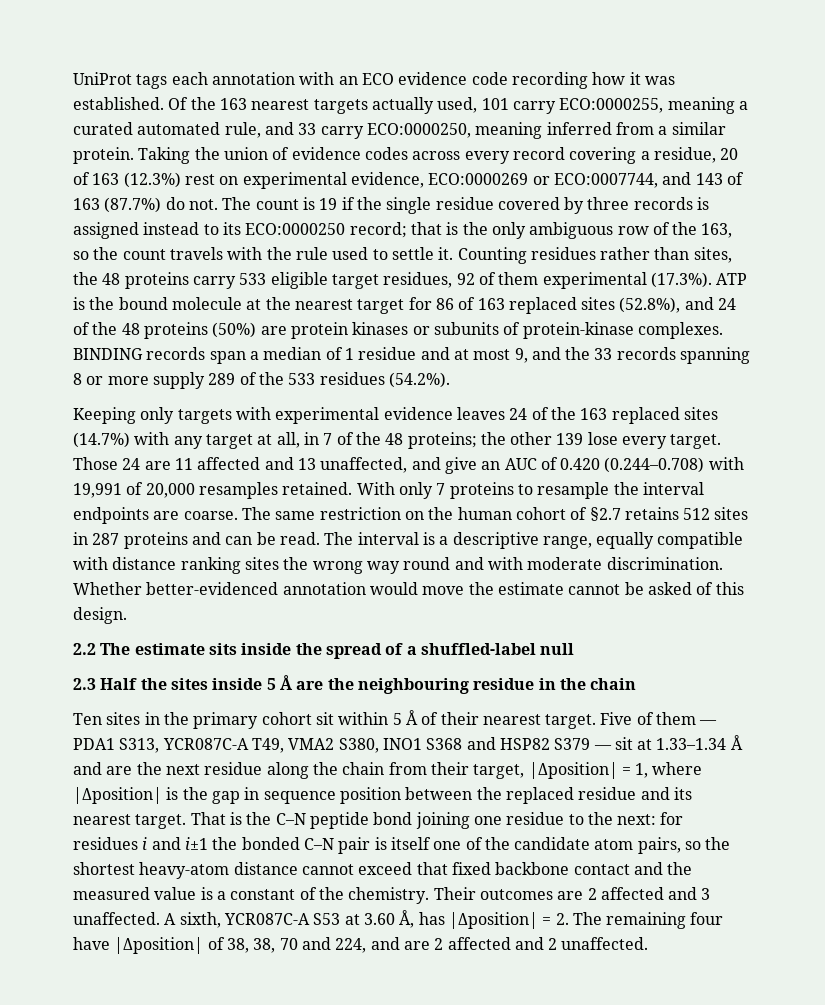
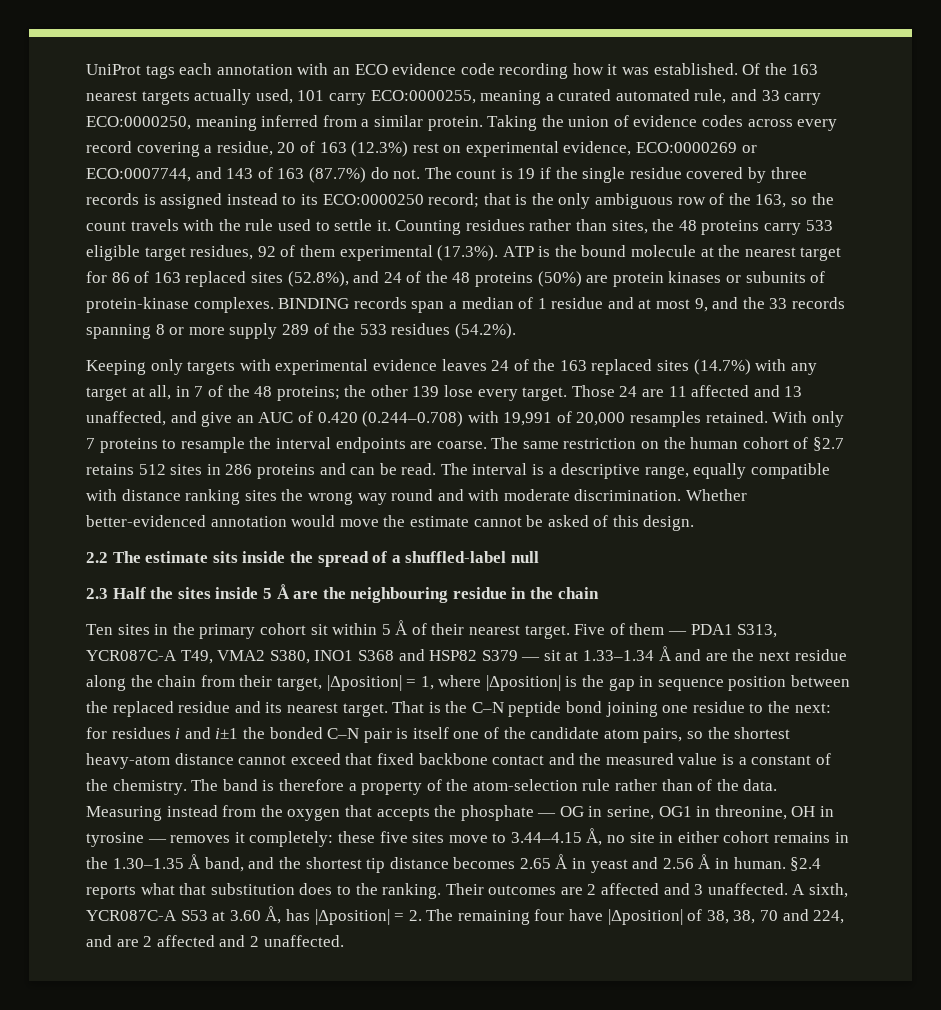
[92,533,120,545] 287 -> [225,464,253,475] 286
(430, 895) none -> [191,779,778,795] [86,805,835,821] [86,828,849,847] [86,854,822,873] [86,883,442,899] The band is therefore a property of the atom-selection rule rather than of the data. Measuring instead from the oxygen that accepts the phosphate — OG in serine, OG1 in threonine, OH in tyrosine — removes it completely: these five sites move to 3.44–4.15 Å, no site in either cohort remains in the 1.30–1.35 Å band, and the shortest tip distance becomes 2.65 Å in yeast and 2.56 Å in human. §2.4 reports what that substitution does to the ranking.

